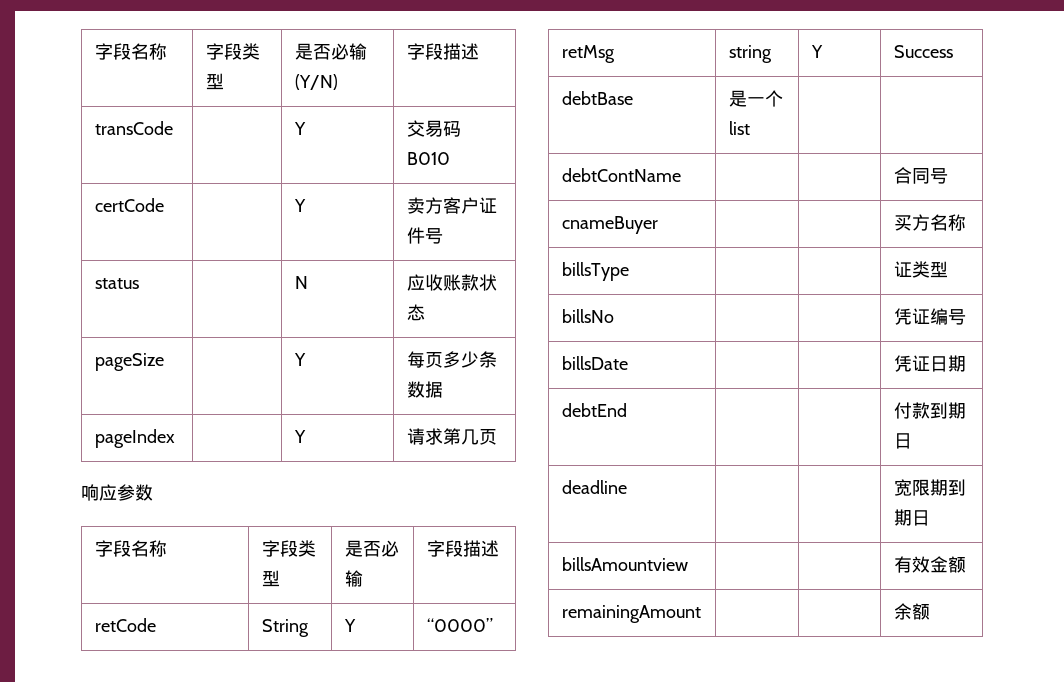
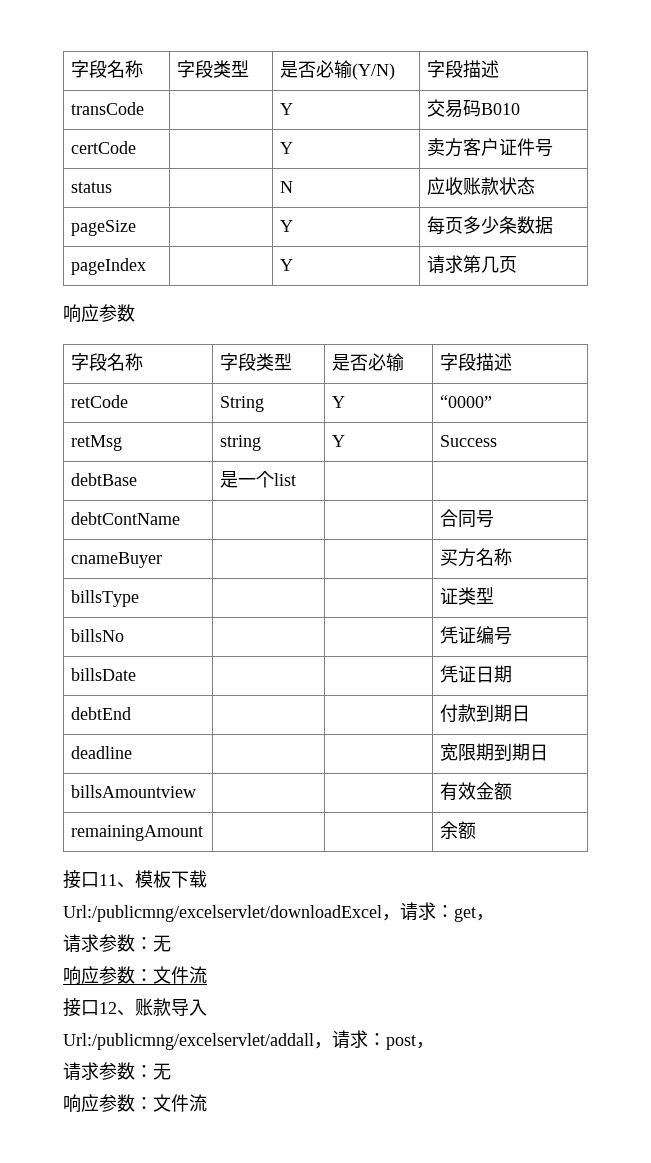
(930, 611) none -> [63,870,207,889] [63,902,494,922] [63,934,171,953] [63,966,207,985] [63,998,207,1017] [63,1030,434,1050] [63,1062,171,1081] [63,1094,207,1113] // 接口11、模板下载 // Url:/publicmng/excelservlet/downloadExcel，请求：get， // 请求参数：无 // 响应参数：文件流 // 接口12、账款导入 // Url:/publicmng/excelservlet/addall，请求：post， // 请求参数：无 // 响应参数：文件流

